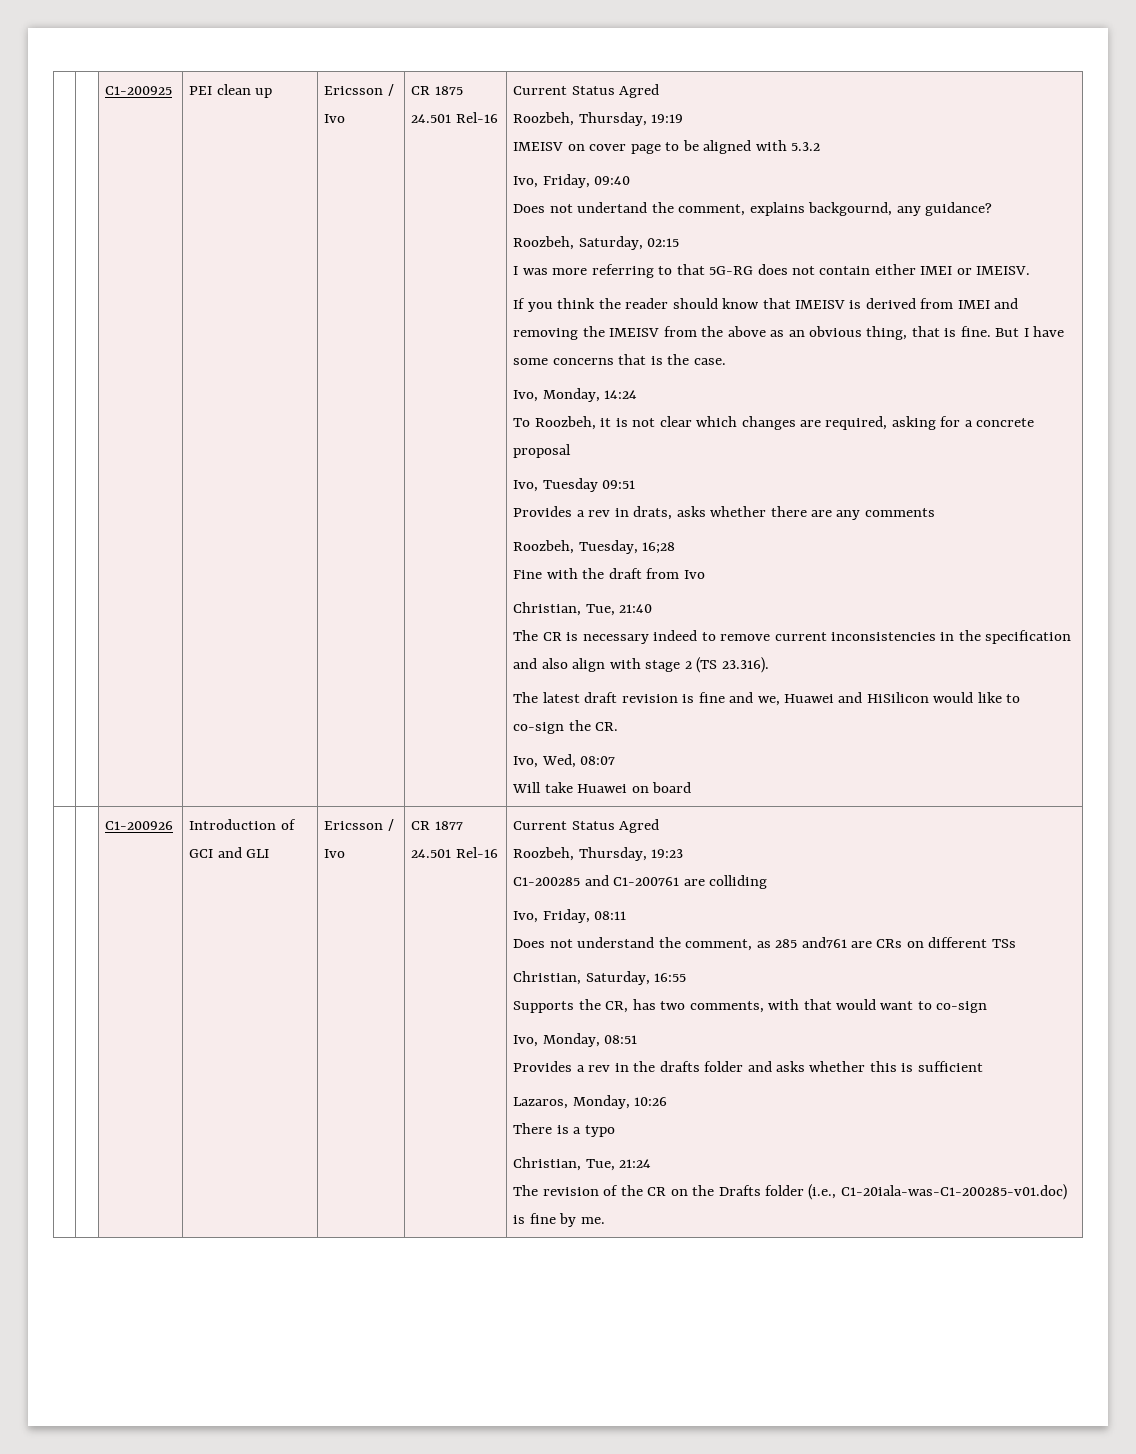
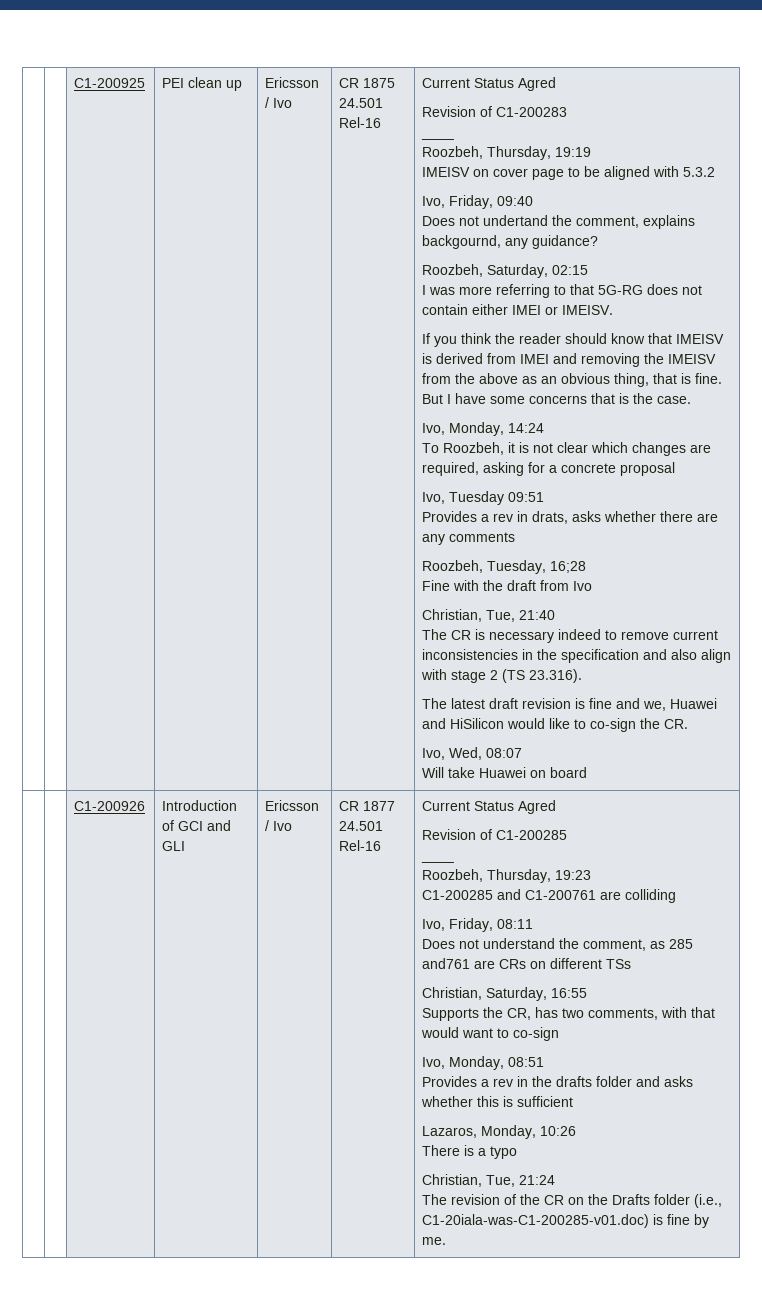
(660, 91) none -> [421,106,567,117] [420,137,454,140] // Revision of C1-200283 // ____
(660, 826) none -> [421,829,567,840] [420,860,454,863] // Revision of C1-200285 // ____

